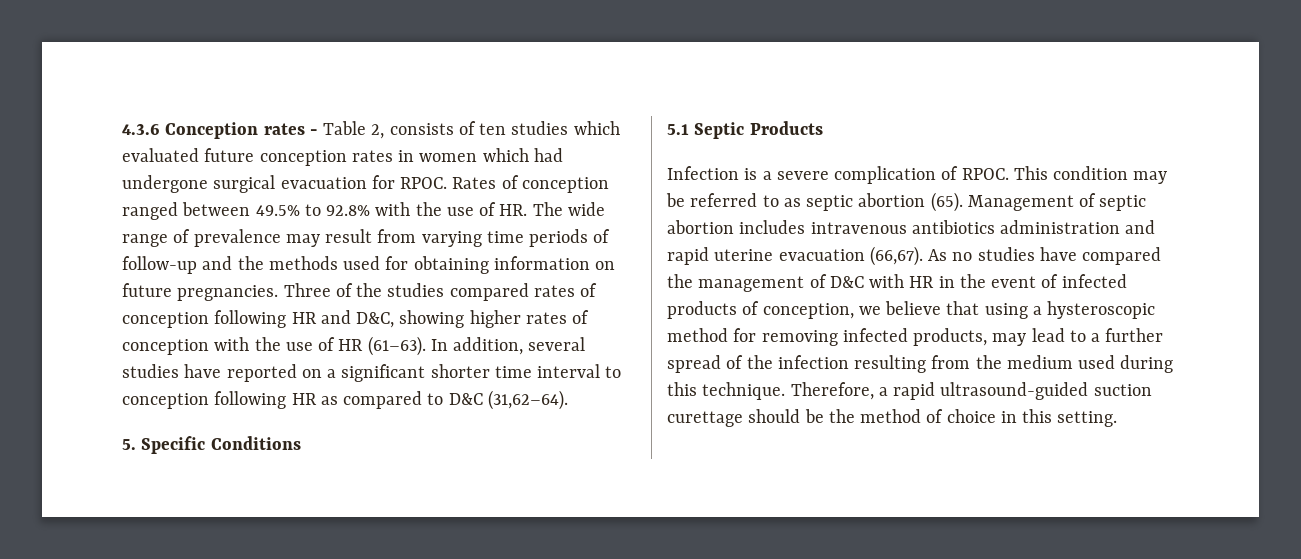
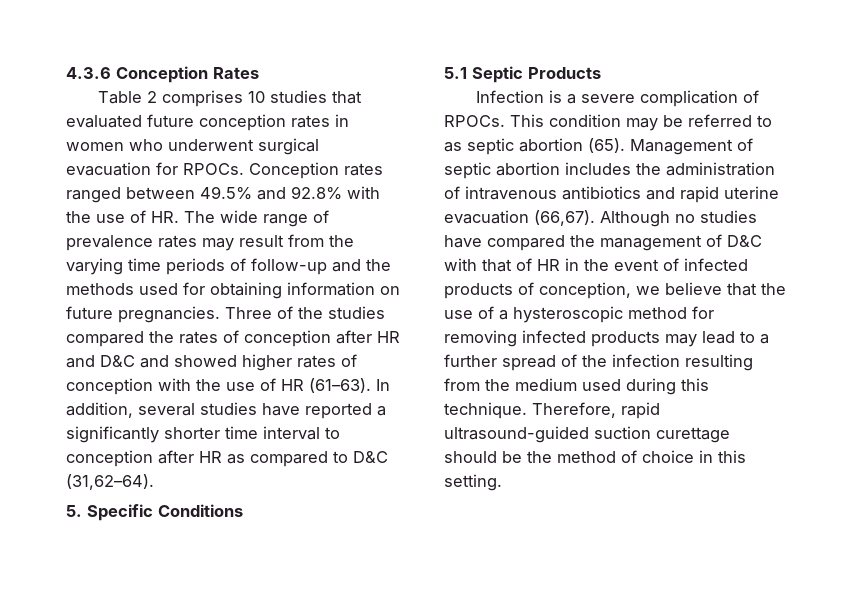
[263,121,620,139] rates - Table 2, consists of ten studies which -> [213,67,259,79] [98,90,363,107] Rates // Table 2 comprises 10 studies that
[482,148,563,162] [122,175,609,193] which had undergone surgical evacuation for RPOC. Rates of conception -> [129,138,319,155] [66,162,383,179] who underwent surgical evacuation for RPOCs. Conception rates
[304,204,321,216] to -> [257,187,286,200] and
(281, 238) none -> [158,235,197,248] rates
(417, 236) none -> [329,235,354,247] the
[533,283,598,297] [122,310,287,328] rates of conception following -> [149,330,372,347] the rates of conception after
[356,310,465,328] D&C, showing -> [100,355,237,368] D&C and showed
[301,364,426,382] on a significant -> [377,406,386,416] [66,426,159,443] a significantly
[214,391,287,409] following -> [158,450,194,464] after
[961,168,1009,180] RPOC. -> [444,115,505,127] RPOCs.
(806, 227) none -> [636,162,775,176] [444,186,460,199] the administration of
[1000,220,1121,234] administration -> (641, 193) none
[928,249,948,261] As -> [600,211,670,227] Although
(905, 281) none -> [482,258,532,272] that of
[984,303,1028,319] using -> [761,283,786,295] [444,306,494,319] the use of
[913,328,988,346] products, -> [591,331,660,347] products
[878,387,888,396] a -> (616, 410) none

